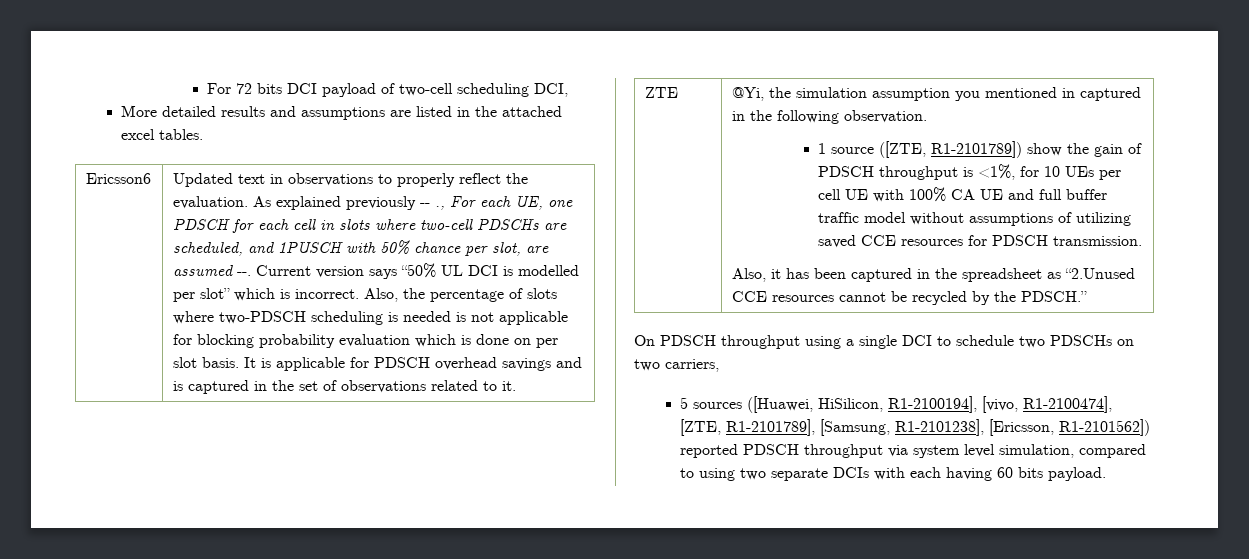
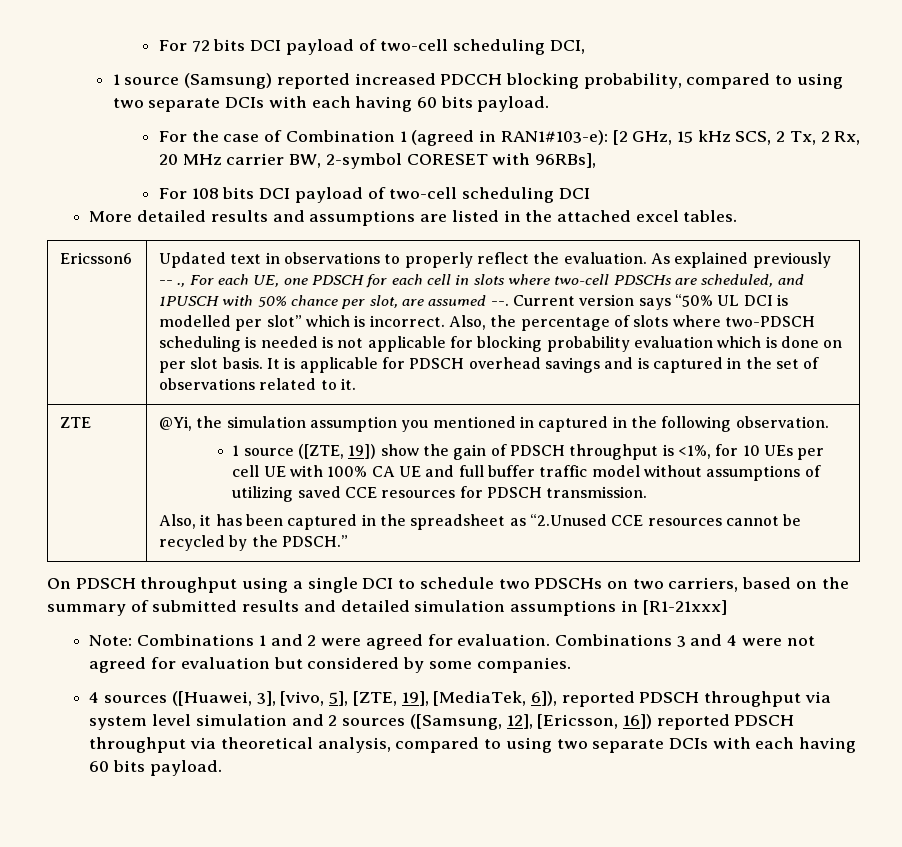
(569, 90) none -> [112,73,843,89] [112,96,550,112] [159,130,861,146] [159,153,597,169] [159,187,590,203] // 1 source (Samsung) reported increased PDCCH blocking probability, compared to using two separate DCIs with each having 60 bits payload. // For the case of Combination 1 (agreed in RAN1#103-e): [2 GHz, 15 kHz SCS, 2 Tx, 2 Rx, 20 MHz carrier BW, 2-symbol CORESET with 96RBs], // For 108 bits DCI payload of two-cell scheduling DCI
[931,141,1023,158] R1-2101789]) -> [348,444,377,459] 19])
[680,396,1113,413] [680,419,1151,436] // 5 sources ([Huawei, HiSilicon, R1-2100194], [vivo, R1-2100474], [ZTE, R1-2101789], [Samsung, R1-2101238], [Ericsson, R1-2101562]) -> [742,577,849,589] [47,600,727,616] [89,634,815,650] [89,657,571,673] [89,691,557,706] based on the summary of submitted results and detailed simulation assumptions in [R1-21xxx] // Note: Combinations 1 and 2 were agreed for evaluation. Combinations 3 and 4 were not agreed for evaluation but considered by some companies. // 4 sources ([Huawei, 3], [vivo, 5], [ZTE, 19], [MediaTek, 6]),
[999,444,1075,458] simulation, -> [195,714,795,730] [89,737,391,753] simulation and 2 sources ([Samsung, 12], [Ericsson, 16]) reported PDSCH throughput via theoretical analysis,

